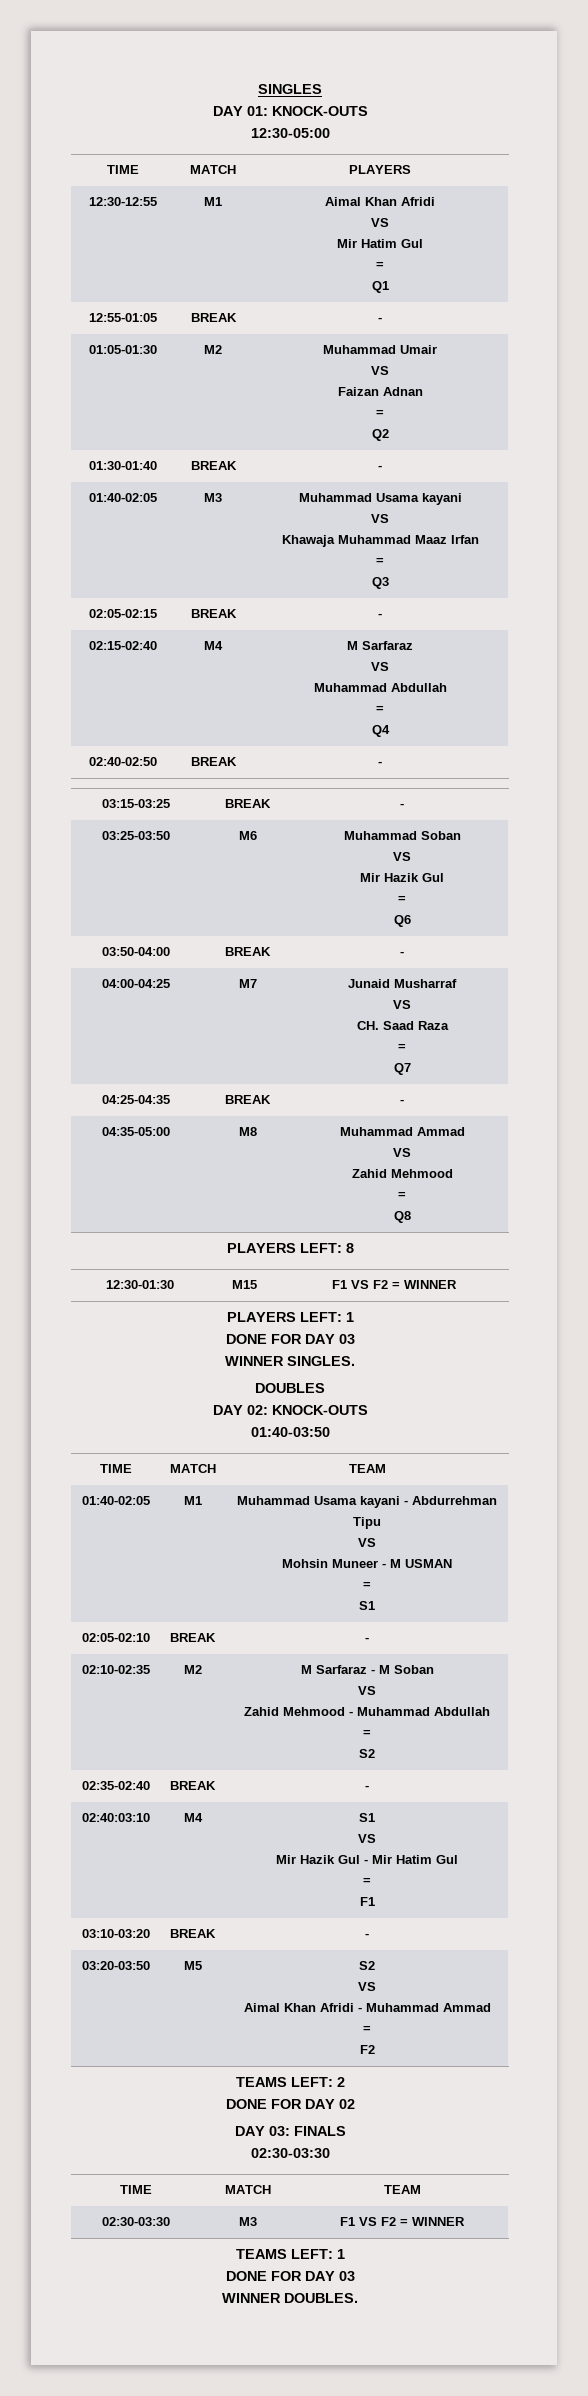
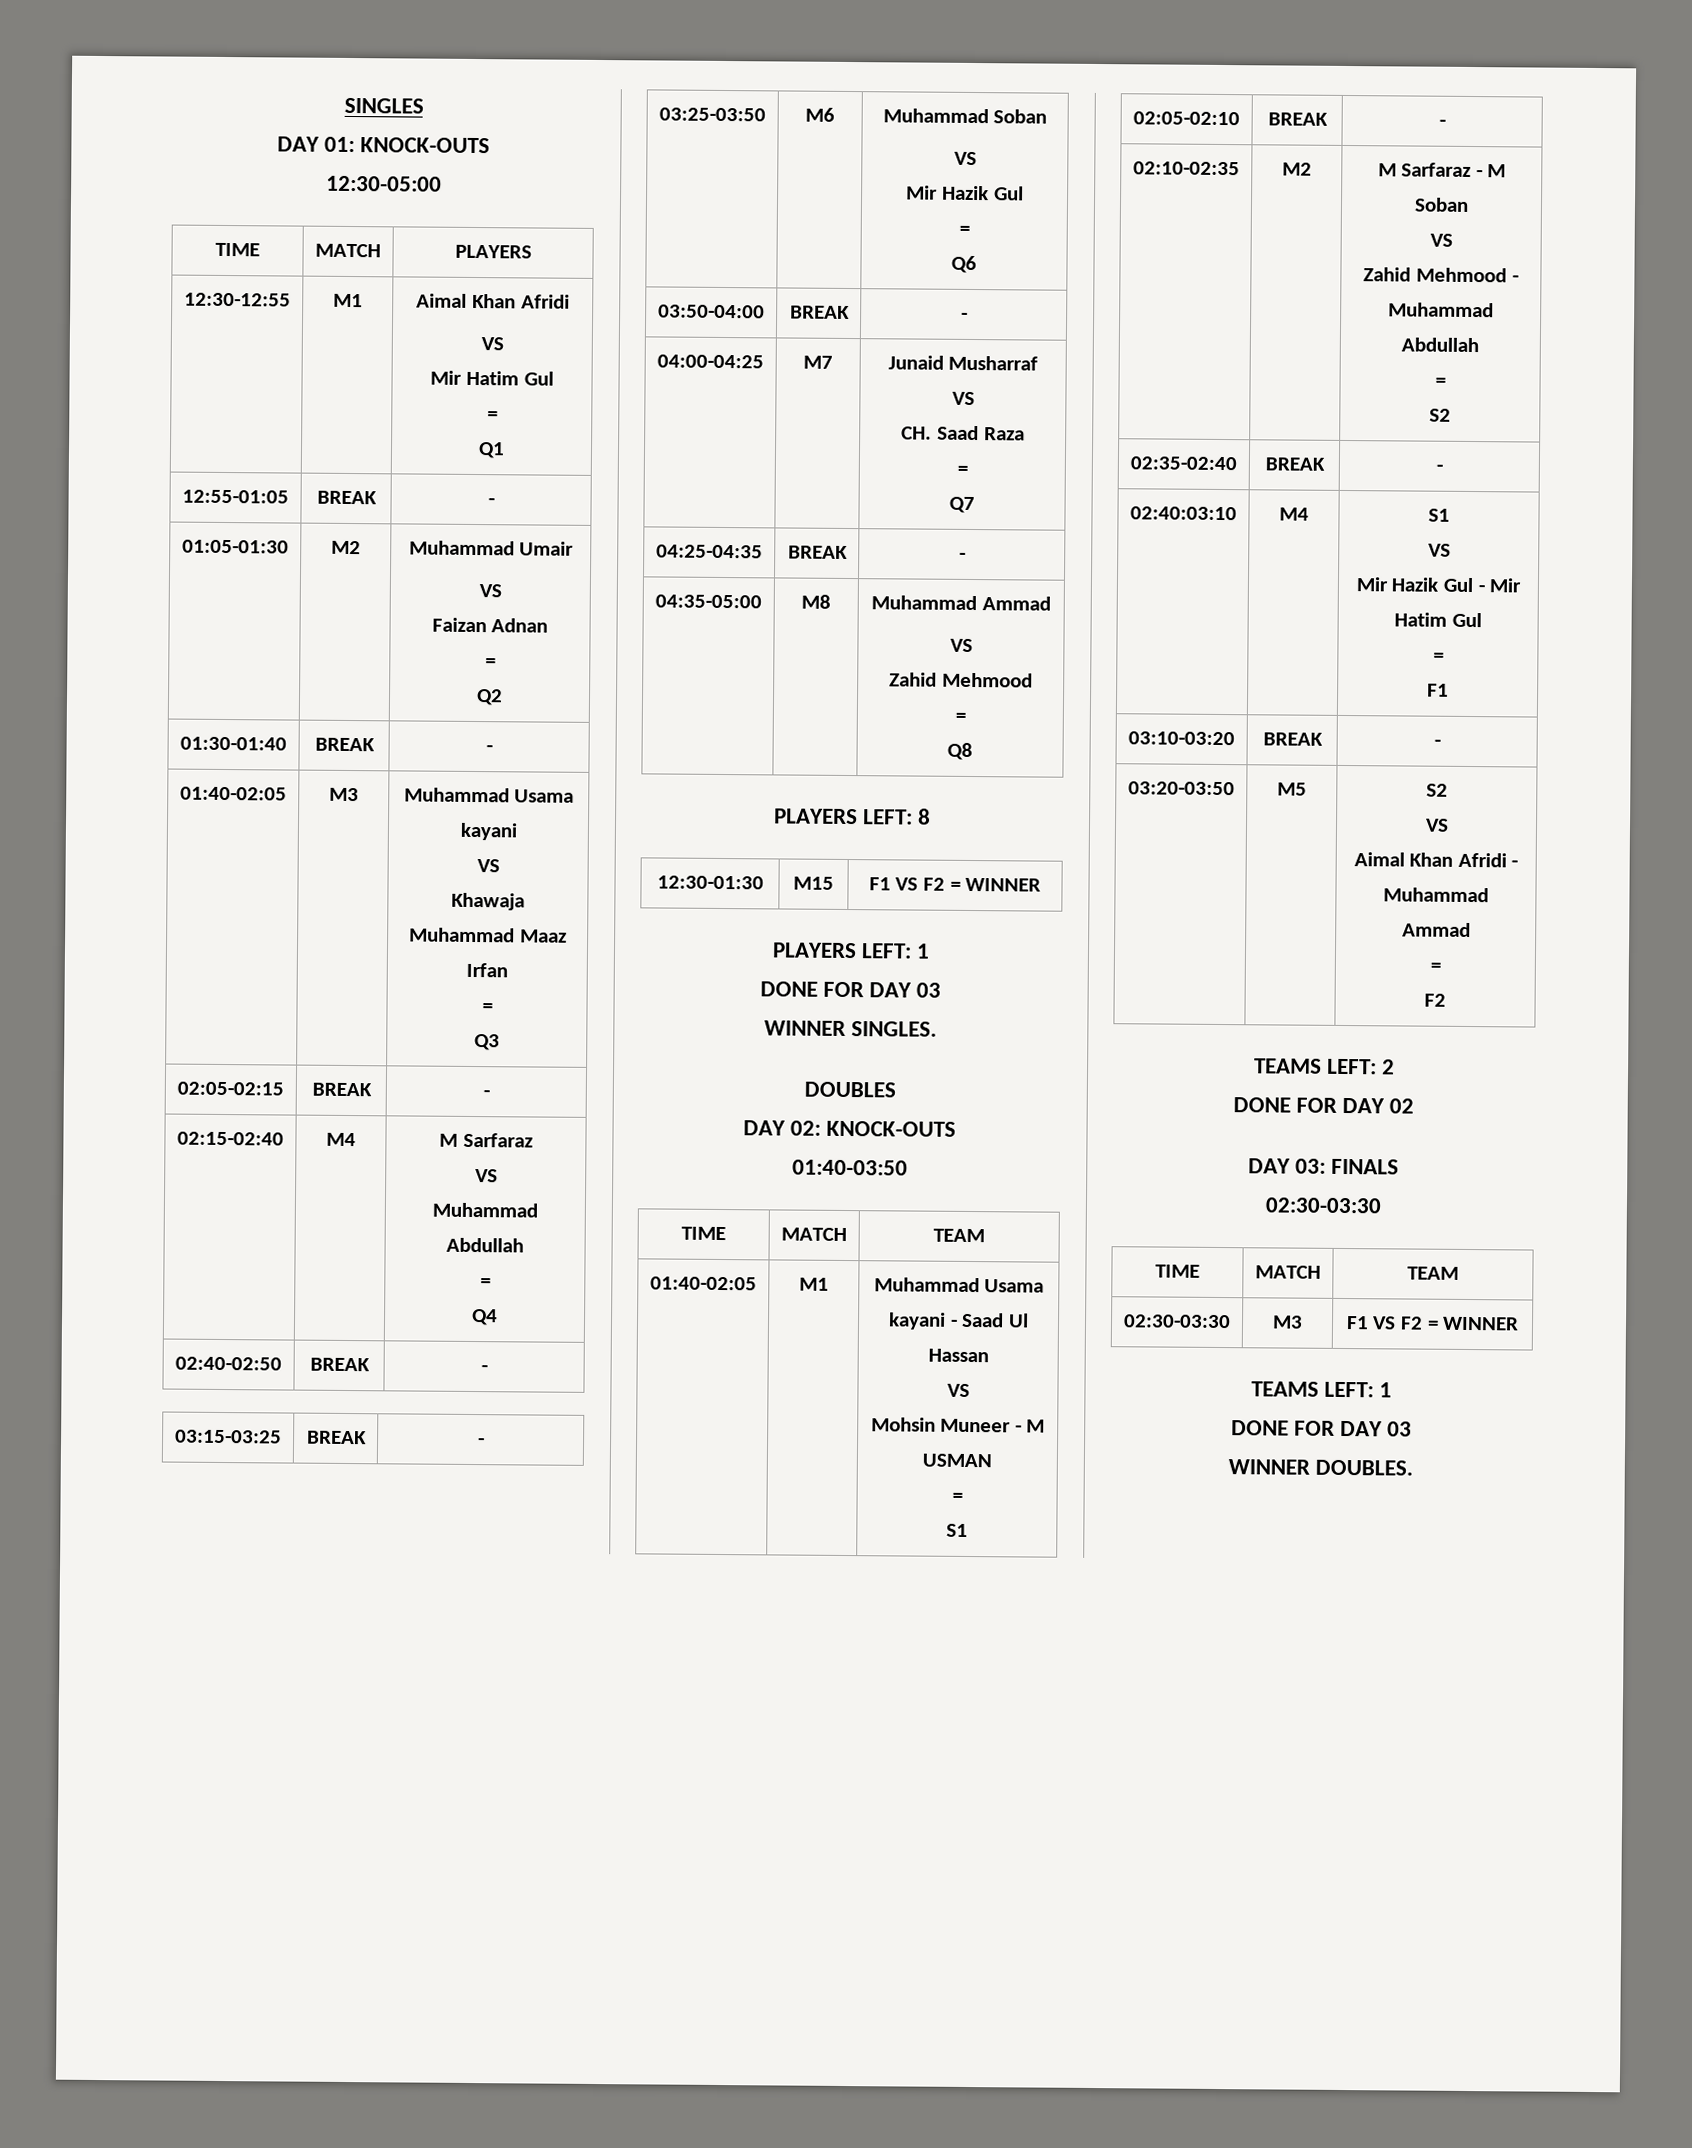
[412,1496,497,1505] [353,1517,381,1529] Abdurrehman Tipu -> [961,1312,1029,1328] [927,1348,989,1363] Saad Ul Hassan

